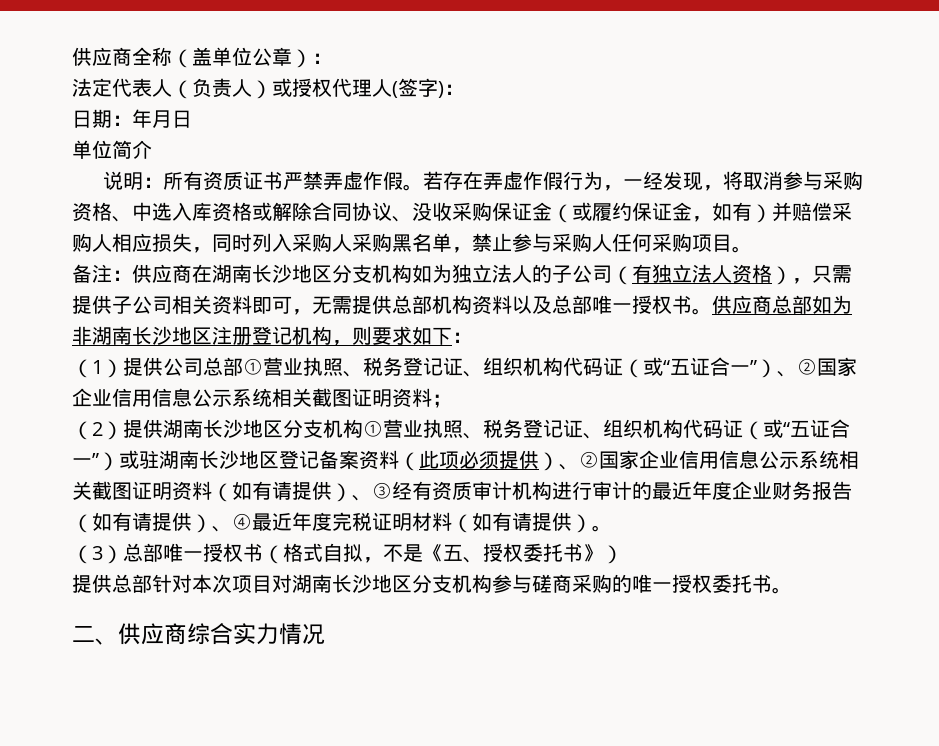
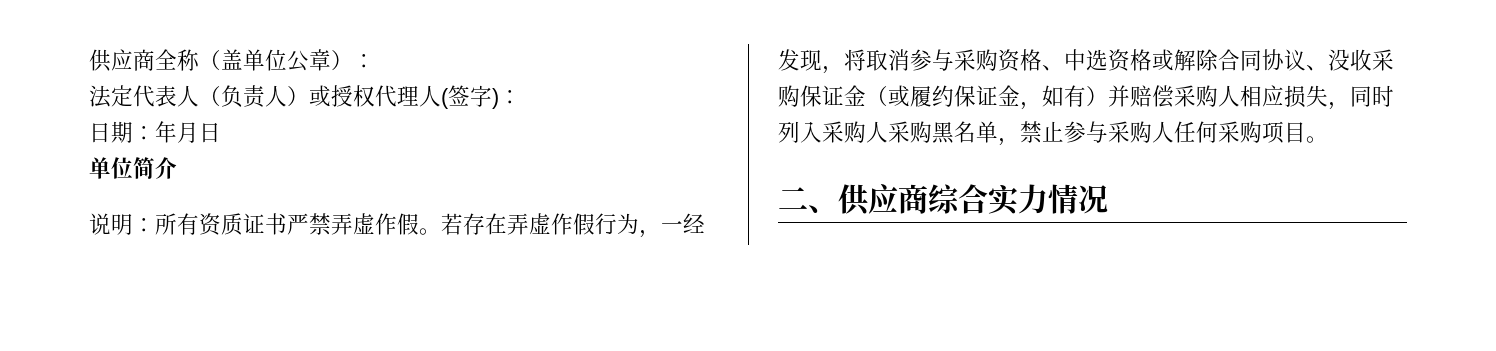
[172,202,212,221] 入库 -> (1108, 60) none
[72,264,852,285] [72,295,852,315] [72,326,472,346] [72,357,857,378] [72,388,452,408] [72,419,850,440] [72,450,859,471] [72,481,852,502] [72,512,612,533] [72,543,623,564] [72,574,792,594] // 备注：供应商在湖南长沙地区分支机构如为独立法人的子公司（有独立法人资格），只需提供子公司相关资料即可，无需提供总部机构资料以及总部唯一授权书。供应商总部如为非湖南长沙地区注册登记机构，则要求如下： // （1）提供公司总部①营业执照、税务登记证、组织机构代码证（或“五证合一”）、②国家企业信用信息公示系统相关截图证明资料； // （2）提供湖南长沙地区分支机构①营业执照、税务登记证、组织机构代码证（或“五证合一”）或驻湖南长沙地区登记备案资料（此项必须提供）、②国家企业信用信息公示系统相关截图证明资料（如有请提供）、③经有资质审计机构进行审计的最近年度企业财务报告（如有请提供）、④最近年度完税证明材料（如有请提供）。 // （3）总部唯一授权书（格式自拟，不是《五、授权委托书》） // 提供总部针对本次项目对湖南长沙地区分支机构参与磋商采购的唯一授权委托书。 -> (1328, 139) none

